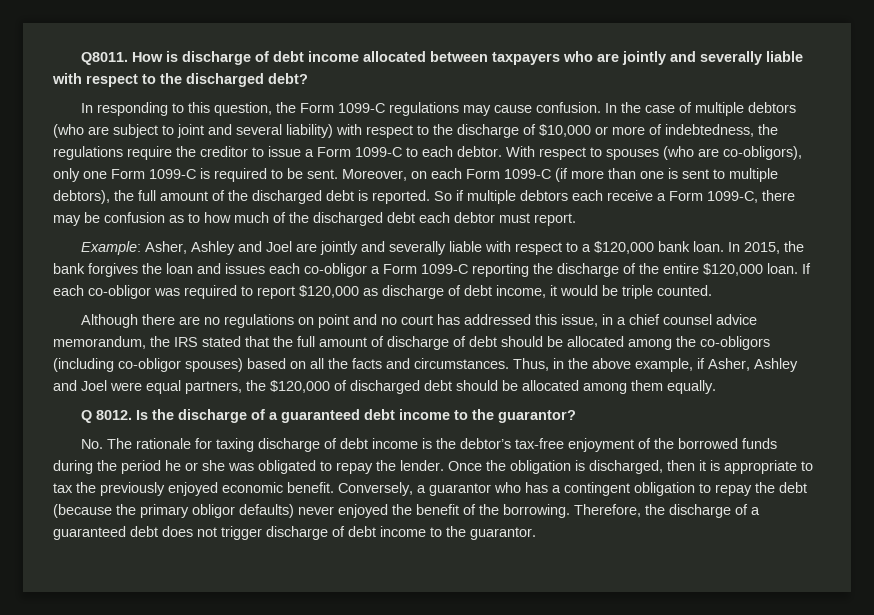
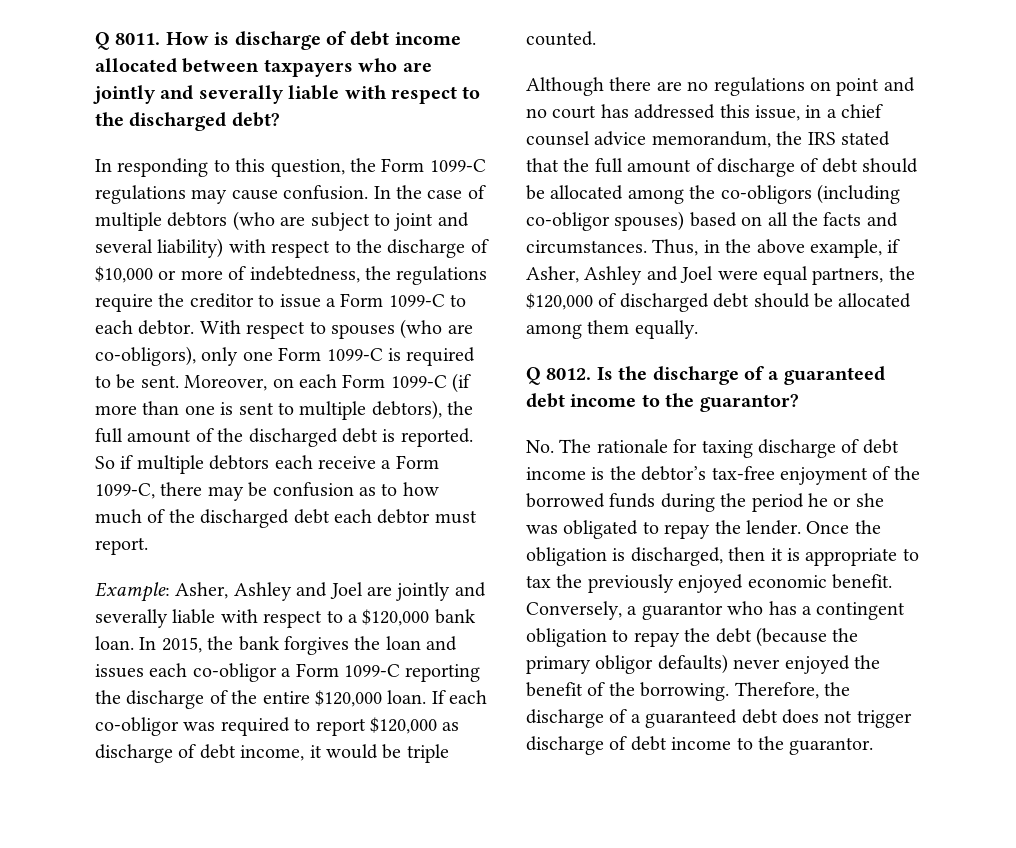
[81,52,129,65] Q8011. -> [95,32,161,50] Q 8011.

